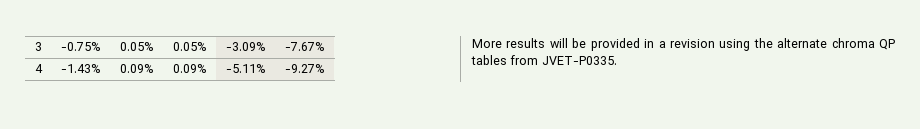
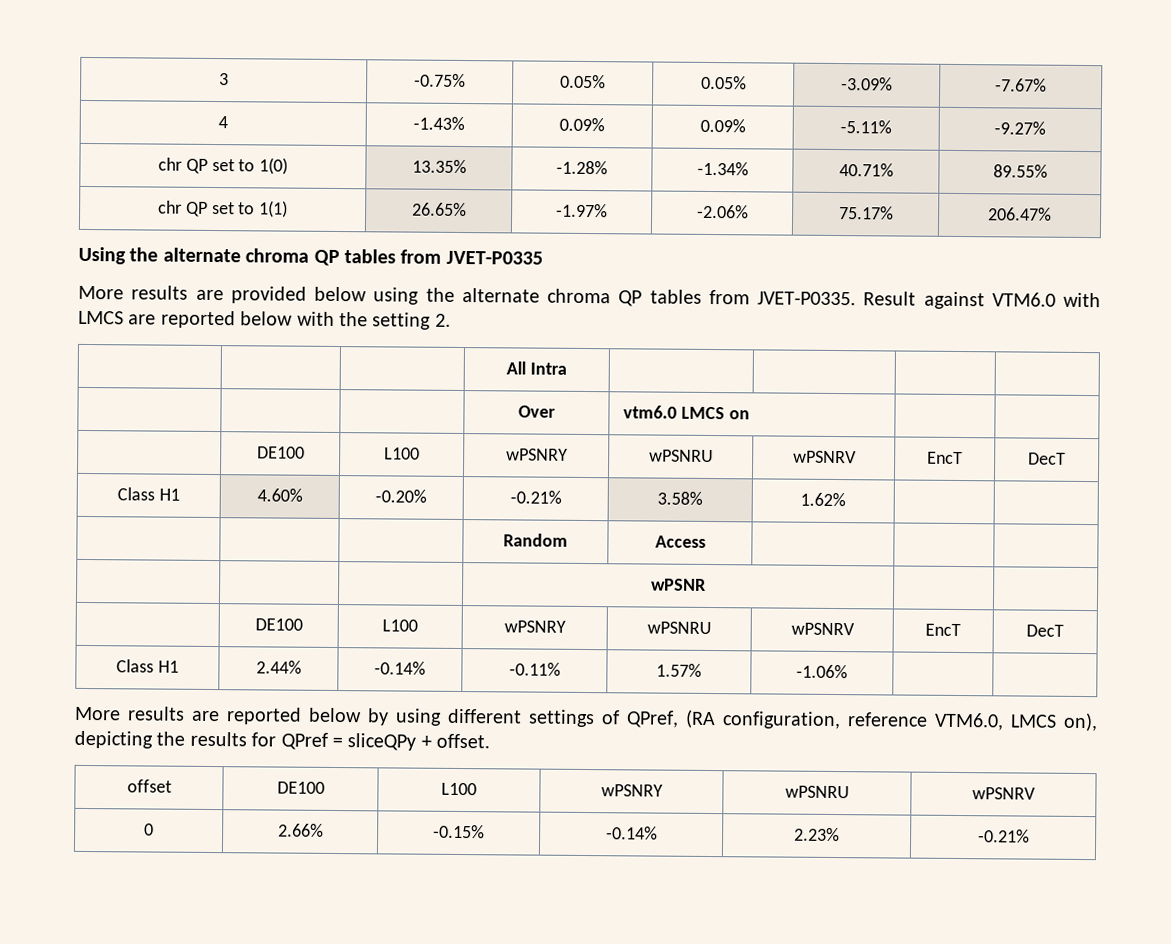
[472,38,715,51] // More results will be provided in a revision -> [157,157,289,175] [411,159,467,174] [556,160,608,175] [696,161,749,176] [838,163,894,177] [992,164,1048,178] [157,200,289,218] [411,202,467,217] [556,203,608,218] [696,204,749,219] [838,206,894,220] [988,207,1052,221] [78,246,543,267] [78,285,367,304] // chr QP set to 1(0) | 13.35% | -1.28% | -1.34% | 40.71% | 89.55% // chr QP set to 1(1) | 26.65% | -1.97% | -2.06% | 75.17% | 206.47% // Using the alternate chroma QP tables from JVET-P0335 // More results are provided below
(617, 60) none -> [863,291,1101,310] [78,310,451,330] [506,361,567,375] [518,405,556,418] [622,405,750,420] [256,446,305,459] [384,447,420,460] [505,448,568,461] [648,449,714,463] [792,450,857,464] [927,451,963,465] [1028,452,1066,465] [117,487,180,501] [256,488,303,502] [375,489,427,503] [509,490,562,504] [657,491,703,505] [800,492,846,507] [503,533,568,547] [654,535,706,548] [651,578,706,591] [254,618,303,631] [382,619,418,632] [503,620,566,633] [646,621,712,635] [790,622,855,636] [925,623,961,637] [1026,624,1064,637] [116,659,179,673] [255,660,302,674] [374,661,426,675] [508,662,561,676] [656,663,702,677] [796,664,848,679] [74,706,1098,732] [74,730,491,751] [126,779,172,793] [276,781,325,794] [441,782,477,796] [600,784,663,797] [784,785,850,799] [972,787,1036,800] [144,823,154,836] [277,823,324,837] [433,824,485,839] [605,826,658,840] [794,827,840,842] [977,829,1030,843] Result against VTM6.0 with LMCS are reported below with the setting 2. // | | | All Intra | | | | // | | | Over | vtm6.0 LMCS on | | // | DE100 | L100 | wPSNRY | wPSNRU | wPSNRV | EncT | DecT // Class H1 | 4.60% | -0.20% | -0.21% | 3.58% | 1.62% | | // | | | Random | Access | | | // | | | wPSNR | | // | DE100 | L100 | wPSNRY | wPSNRU | wPSNRV | EncT | DecT // Class H1 | 2.44% | -0.14% | -0.11% | 1.57% | -1.06% | | // More results are reported below by using different settings of QPref, (RA configuration, reference VTM6.0, LMCS on), depicting the results for QPref = sliceQPy + offset. // offset | DE100 | L100 | wPSNRY | wPSNRU | wPSNRV // 0 | 2.66% | -0.15% | -0.14% | 2.23% | -0.21%

